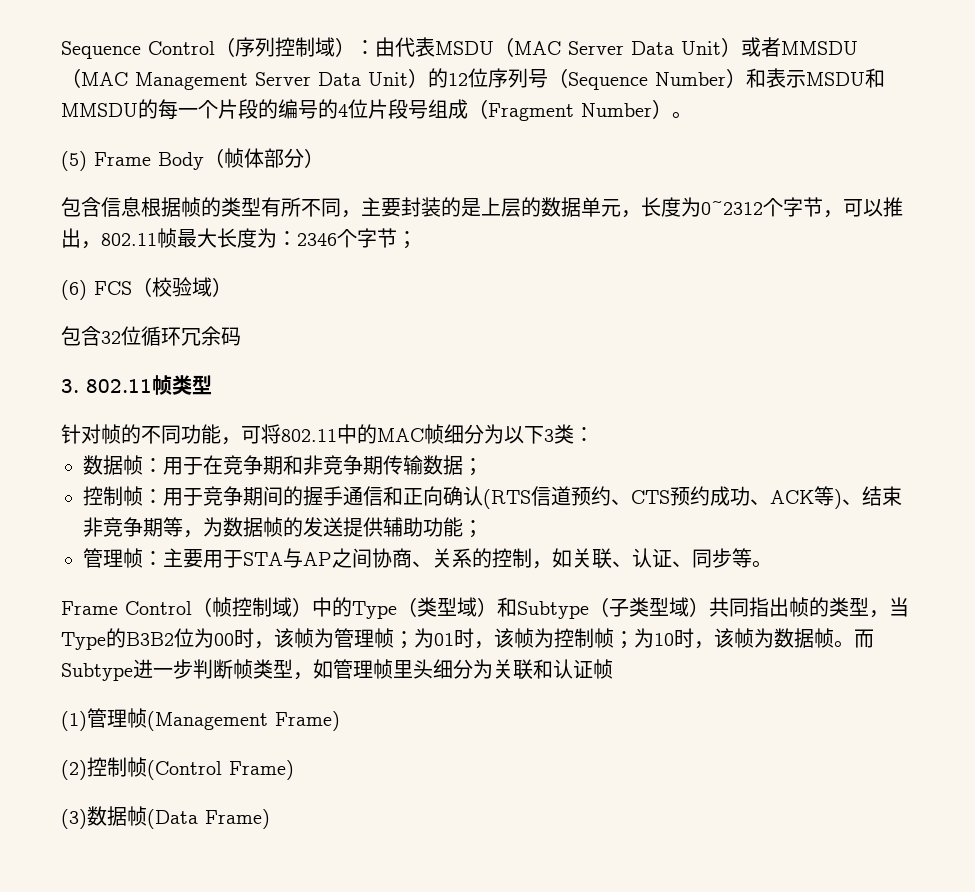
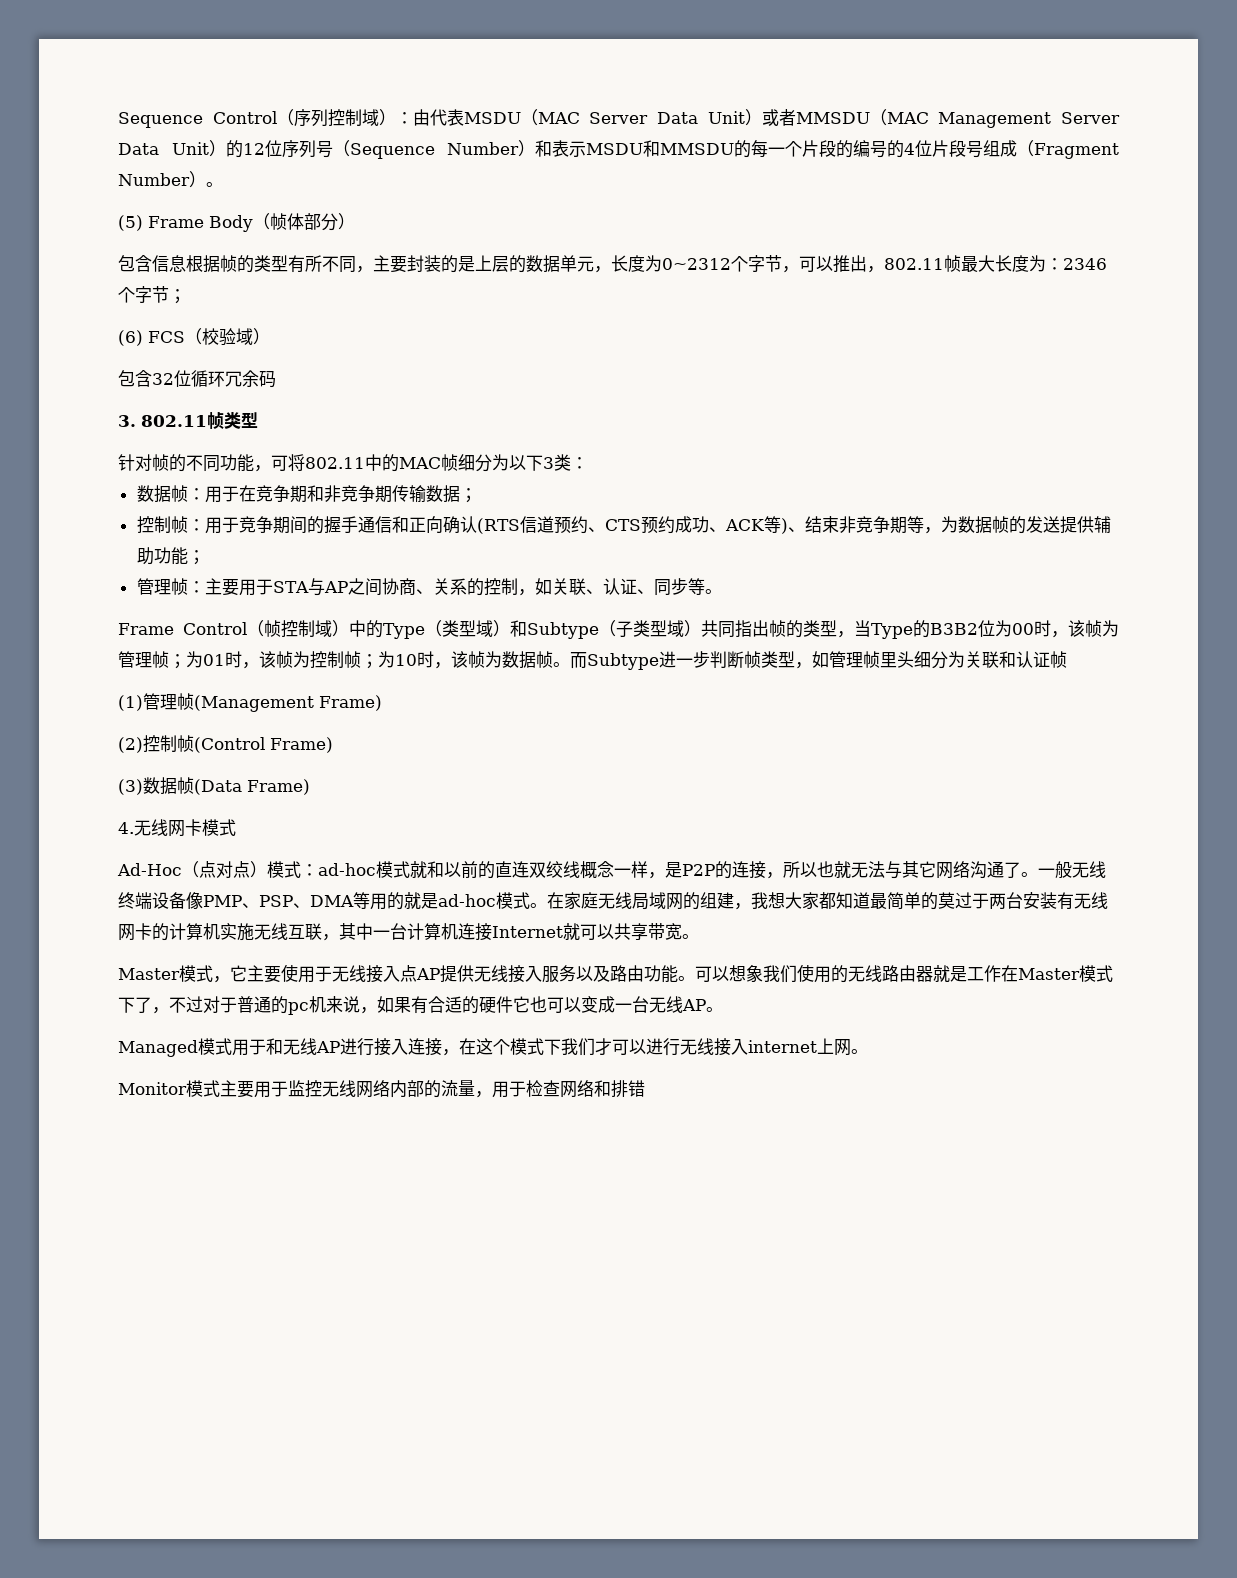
(270, 819) none -> [118,819,236,837] [117,861,1106,879] [118,892,1108,910] [118,923,699,941] [118,964,1113,983] [118,996,723,1015] [118,1038,868,1057] [118,1080,645,1098] // 4.无线网卡模式 // Ad-Hoc（点对点）模式：ad-hoc模式就和以前的直连双绞线概念一样，是P2P的连接，所以也就无法与其它网络沟通了。一般无线终端设备像PMP、PSP、DMA等用的就是ad-hoc模式。在家庭无线局域网的组建，我想大家都知道最简单的莫过于两台安装有无线网卡的计算机实施无线互联，其中一台计算机连接Internet就可以共享带宽。 // Master模式，它主要使用于无线接入点AP提供无线接入服务以及路由功能。可以想象我们使用的无线路由器就是工作在Master模式下了，不过对于普通的pc机来说，如果有合适的硬件它也可以变成一台无线AP。 // Managed模式用于和无线AP进行接入连接，在这个模式下我们才可以进行无线接入internet上网。 // Monitor模式主要用于监控无线网络内部的流量，用于检查网络和排错

